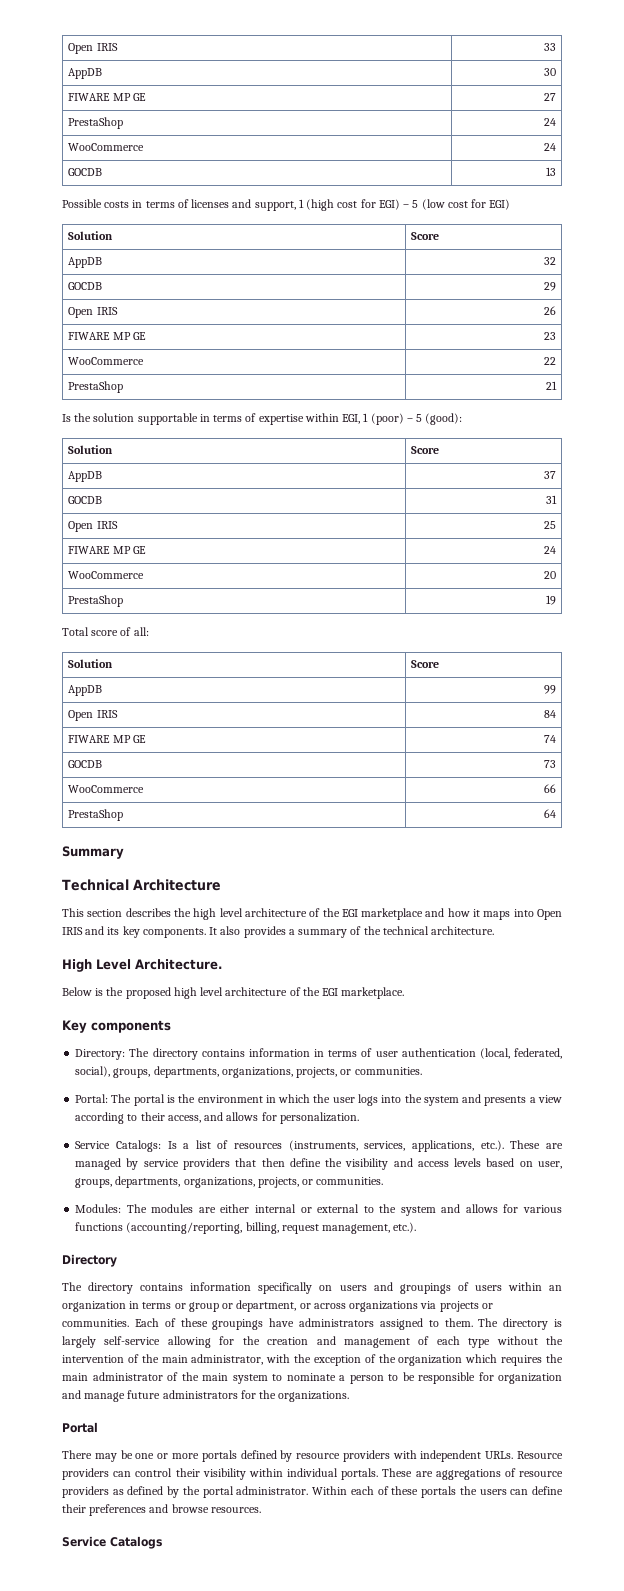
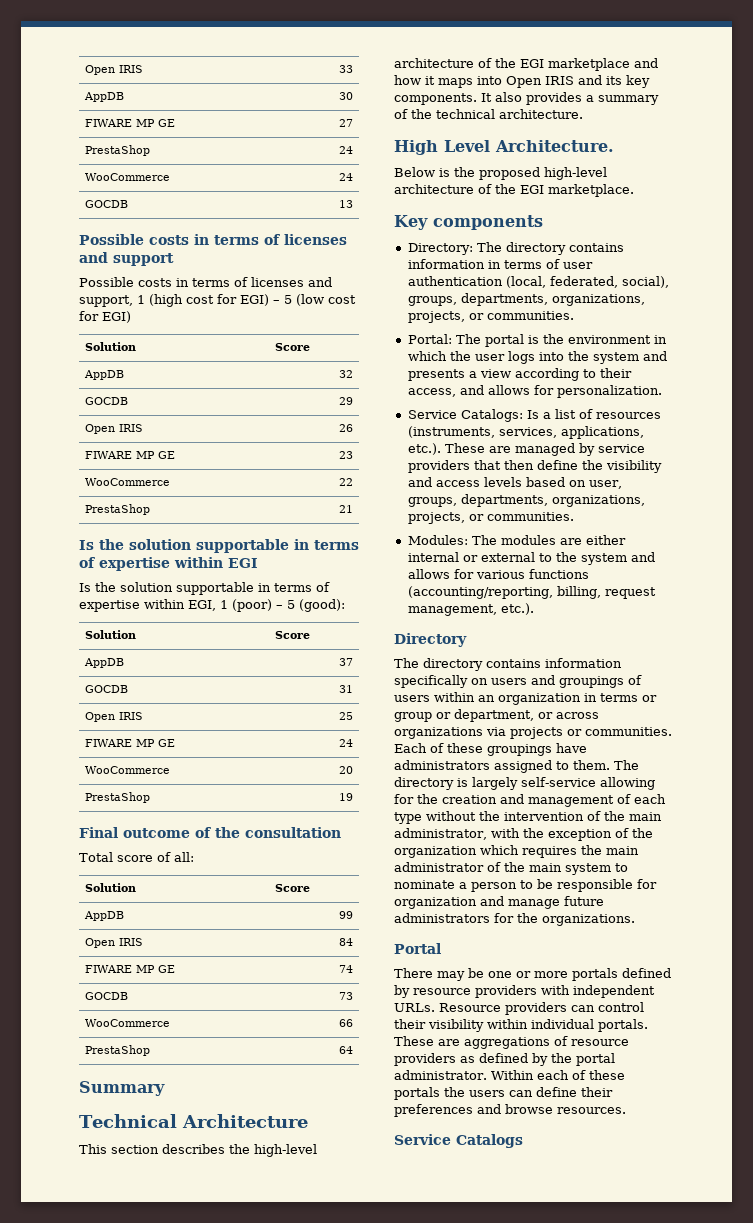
(556, 171) none -> [79,234,347,245] [79,252,174,266] // Possible costs in terms of licenses and support
(557, 385) none -> [79,539,359,553] [79,557,258,571] // Is the solution supportable in terms of expertise within EGI
(556, 600) none -> [79,827,341,838] // Final outcome of the consultation
[193,908,243,920] high level -> [254,1144,317,1157] high-level
[173,987,224,999] high level -> [544,167,607,180] high-level

